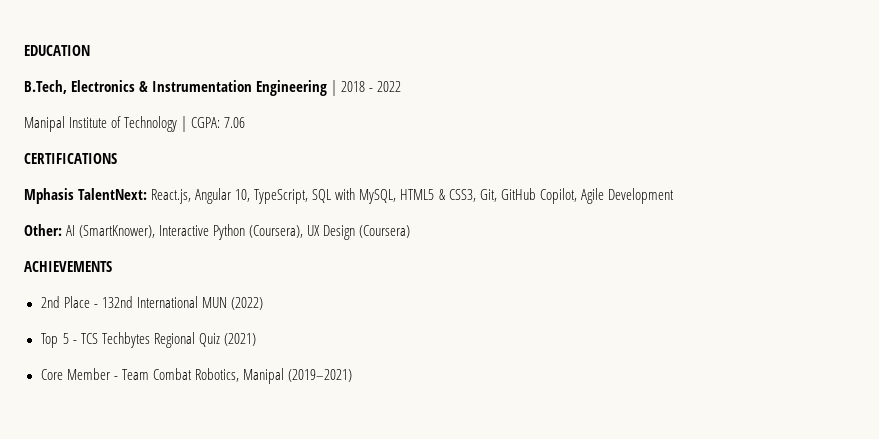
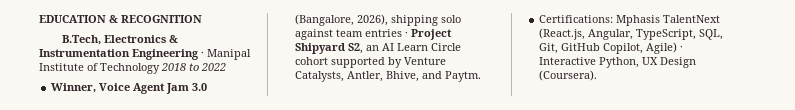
(90, 50) none -> [109,15,202,23] & RECOGNITION
[331,80,402,96] [24,116,246,132] [24,153,117,164] [24,188,674,204] [24,224,411,240] [24,261,112,272] [40,296,263,310] [40,332,256,348] [40,368,352,384] | 2018 - 2022 // Manipal Institute of Technology | CGPA: 7.06 // CERTIFICATIONS // Mphasis TalentNext: React.js, Angular 10, TypeScript, SQL with MySQL, HTML5 & CSS3, Git, GitHub Copilot, Agile Development // Other: AI (SmartKnower), Interactive Python (Coursera), UX Design (Coursera) // ACHIEVEMENTS // 2nd Place - 132nd International MUN (2022) // Top 5 - TCS Techbytes Regional Quiz (2021) // Core Member - Team Combat Robotics, Manipal (2019–2021) -> [201,49,251,60] [39,63,226,74] [51,83,208,94] [295,14,462,26] [295,29,453,40] [295,43,462,54] [295,57,447,68] [295,71,482,82] [539,15,721,26] [539,28,724,40] [539,42,684,54] [539,57,697,68] [539,70,598,81] · Manipal Institute of Technology 2018 to 2022 // Winner, Voice Agent Jam 3.0 (Bangalore, 2026), shipping solo against team entries · Project Shipyard S2, an AI Learn Circle cohort supported by Venture Catalysts, Antler, Bhive, and Paytm. // Certifications: Mphasis TalentNext (React.js, Angular, TypeScript, SQL, Git, GitHub Copilot, Agile) · Interactive Python, UX Design (Coursera).

